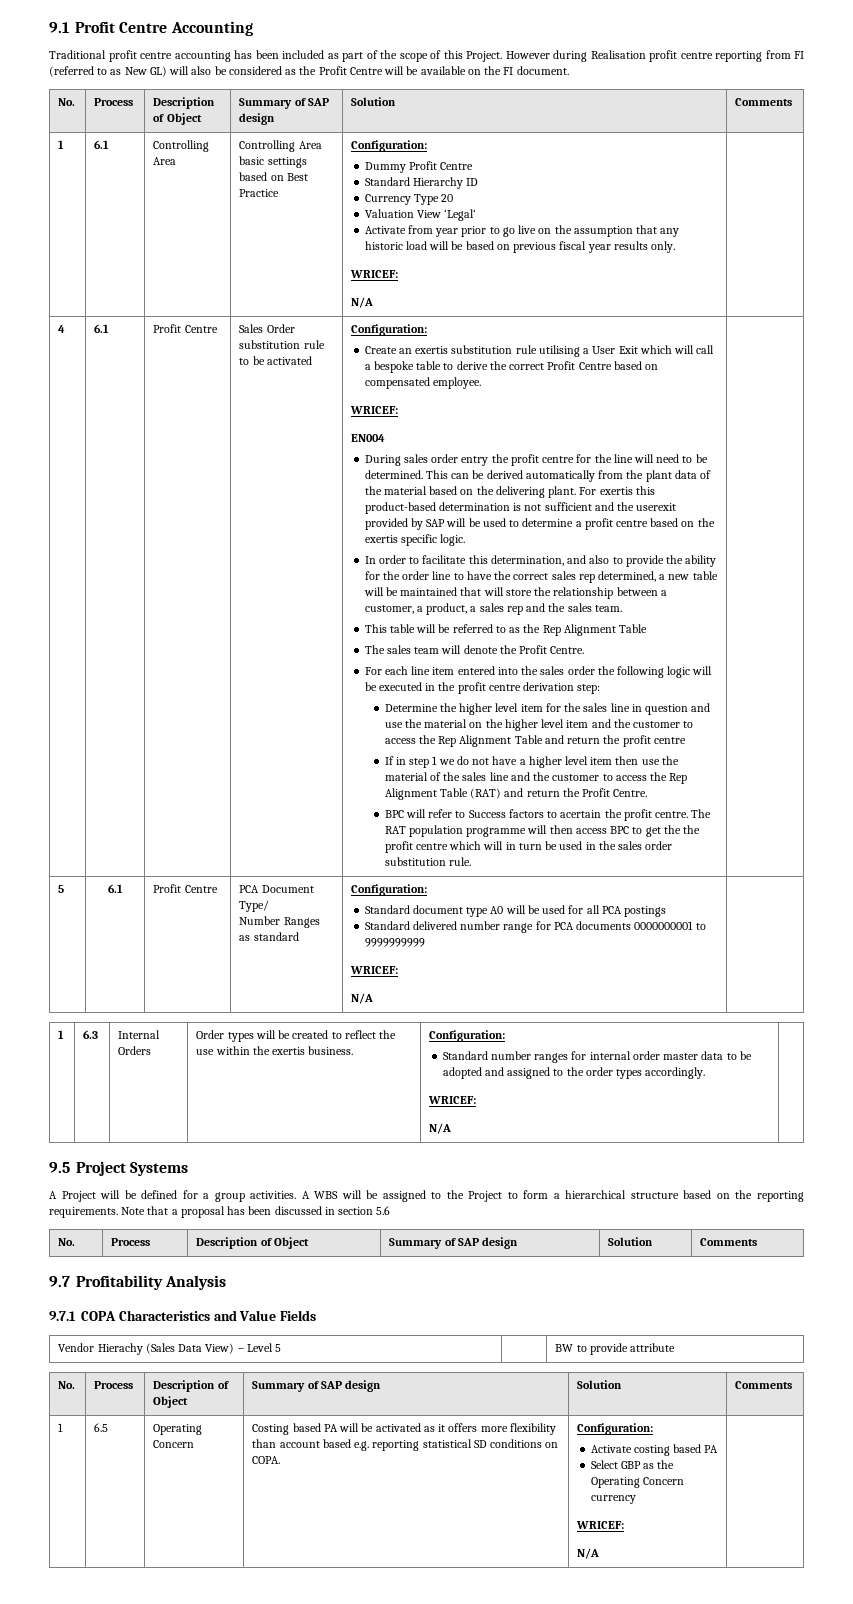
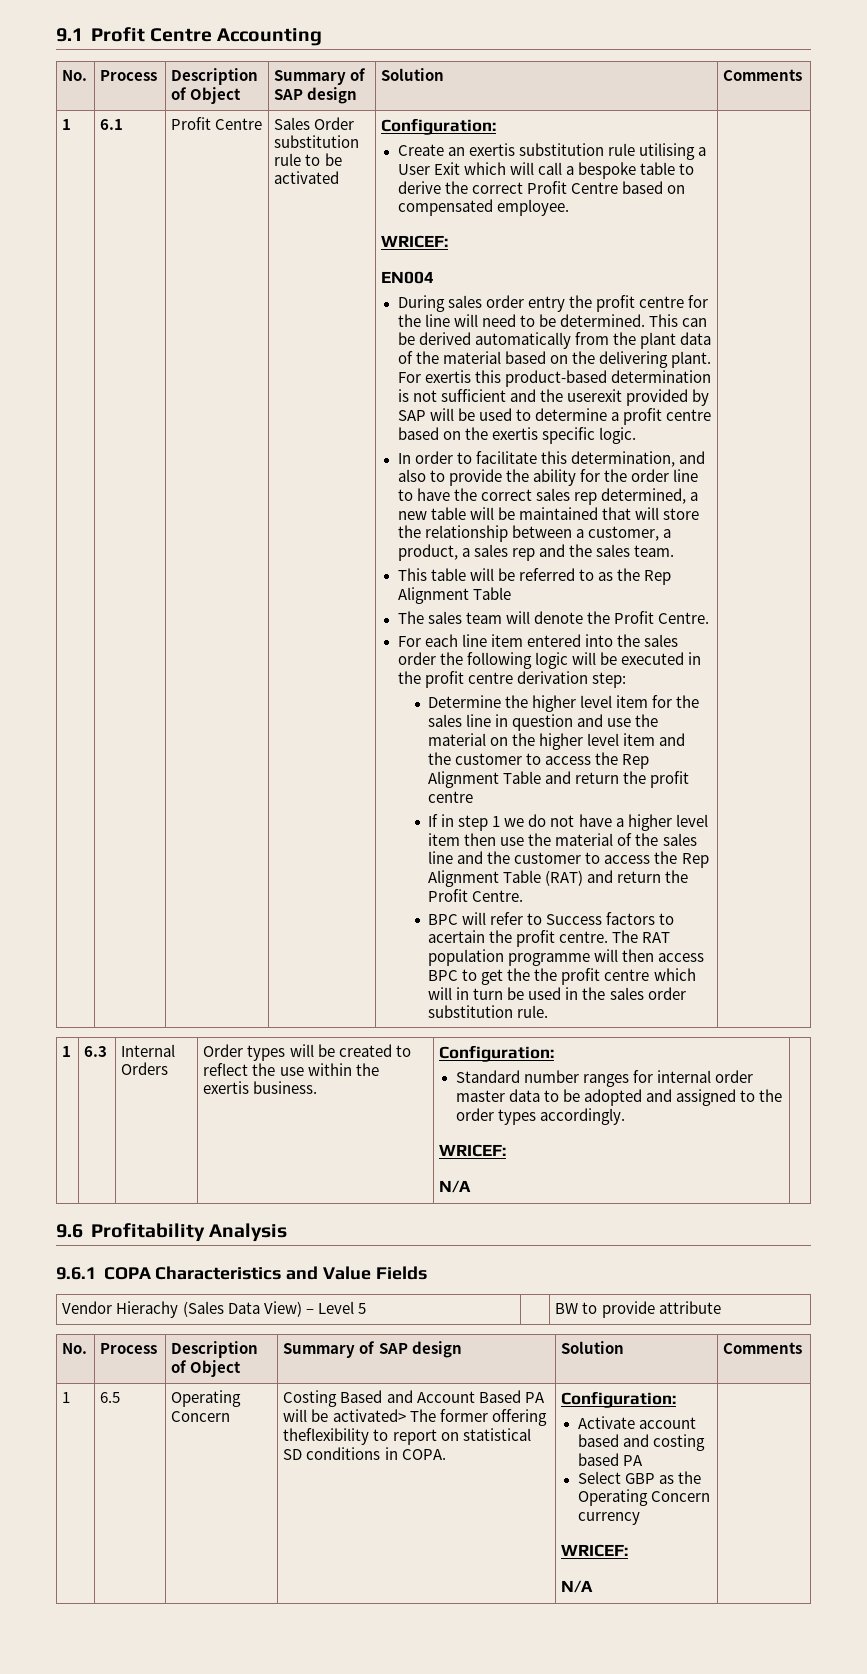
[49,50,804,62] [49,66,569,77] // Traditional profit centre accounting has been included as part of the scope of this Project. However during Realisation profit centre reporting from FI (referred to as New GL) will also be considered as the Profit Centre will be available on the FI document. -> (323, 37) none
[153,140,210,152] [153,157,177,165] [239,140,322,152] [239,156,307,168] [239,172,308,181] [239,189,280,197] [351,140,428,152] [364,161,474,173] [364,177,479,189] [364,194,454,205] [364,209,477,221] [364,225,680,237] [364,241,676,253] [350,270,399,278] [351,297,374,308] [58,325,66,333] [94,324,110,333] | Controlling Area | Controlling Area basic settings based on Best Practice | Configuration: // Dummy Profit Centre // Standard Hierarchy ID // Currency Type 20 // Valuation View ‘Legal‘ // Activate from year prior to go live on the assumption that any historic load will be based on previous fiscal year results only. // WRICEF: // N/A | // 4 | 6.1 -> (124, 124) none
[58,885,65,893] [107,884,123,893] [153,884,218,893] [239,885,314,893] [239,900,270,912] [239,916,320,928] [239,932,299,941] [351,884,428,896] [364,905,667,917] [364,921,706,933] [364,938,425,947] [350,966,399,974] [351,993,374,1004] // 5 | 6.1 | Profit Centre | PCA Document Type/ // Number Ranges as standard | Configuration: // Standard document type A0 will be used for all PCA postings // Standard delivered number range for PCA documents 0000000001 to 9999999999 // WRICEF: // N/A | -> (549, 1011) none
[49,1161,189,1176] [49,1190,804,1202] [49,1206,391,1218] [58,1238,76,1246] [111,1238,151,1246] [196,1237,309,1249] [389,1237,519,1249] [608,1237,654,1246] [700,1238,758,1246] [49,1276,70,1287] 9.5 Project Systems // A Project will be defined for a group activities. A WBS will be assigned to the Project to form a hierarchical structure based on the reporting requirements. Note that a proposal has been discussed in section 5.6 // No. | Process | Description of Object | Summary of SAP design | Solution | Comments // 9.7 -> [56,1224,83,1238] 9.6
[49,1311,76,1321] 9.7.1 -> [56,1267,96,1280] 9.6.1
[292,1423,556,1435] [252,1439,420,1451] based PA will be activated as it offers more flexibility than account based e.g. reporting -> [340,1390,545,1403] [283,1409,547,1426] [283,1428,459,1445] Based and Account Based PA will be activated> The former offering theflexibility to report on
[545,1442,559,1448] on -> [384,1447,398,1460] in
(632, 1449) none -> [638,1417,696,1429] [577,1434,649,1447] account based and

